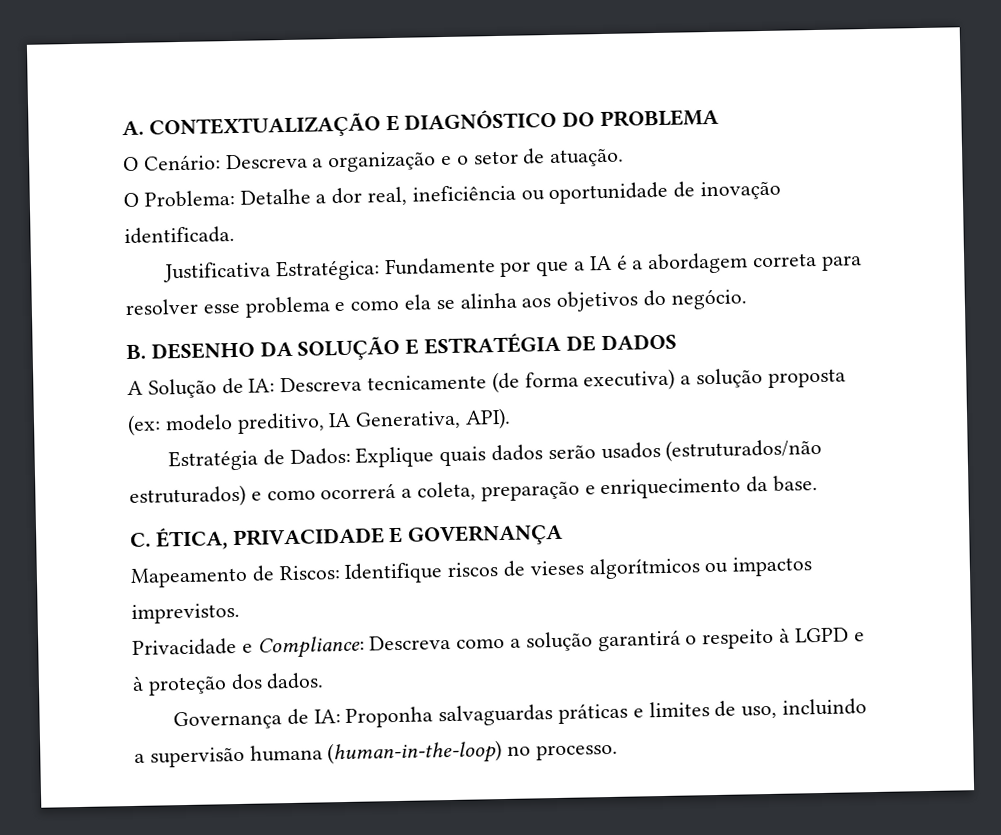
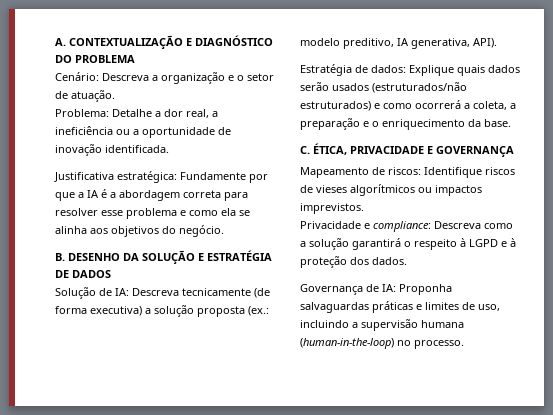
[123,156,139,172] O -> (135, 59) none
[123,192,139,208] O -> (115, 96) none
(408, 196) none -> [212,111,218,117] a
(545, 195) none -> [133,129,139,135] a
[275,259,380,282] Estratégica: -> [117,171,177,183] estratégica:
[127,380,143,396] A -> (111, 274) none
[127,414,161,437] (ex: -> [248,306,269,316] (ex.:
[355,410,462,430] Generativa, -> [411,38,470,49] generativa,
[289,447,351,465] Dados: -> [371,65,406,73] dados:
(477, 491) none -> [510,103,516,109] a
(596, 490) none -> [372,121,379,127] o
[278,565,341,581] Riscos: -> [388,167,421,175] riscos:
[257,635,365,659] Compliance: -> [373,221,431,232] compliance:

